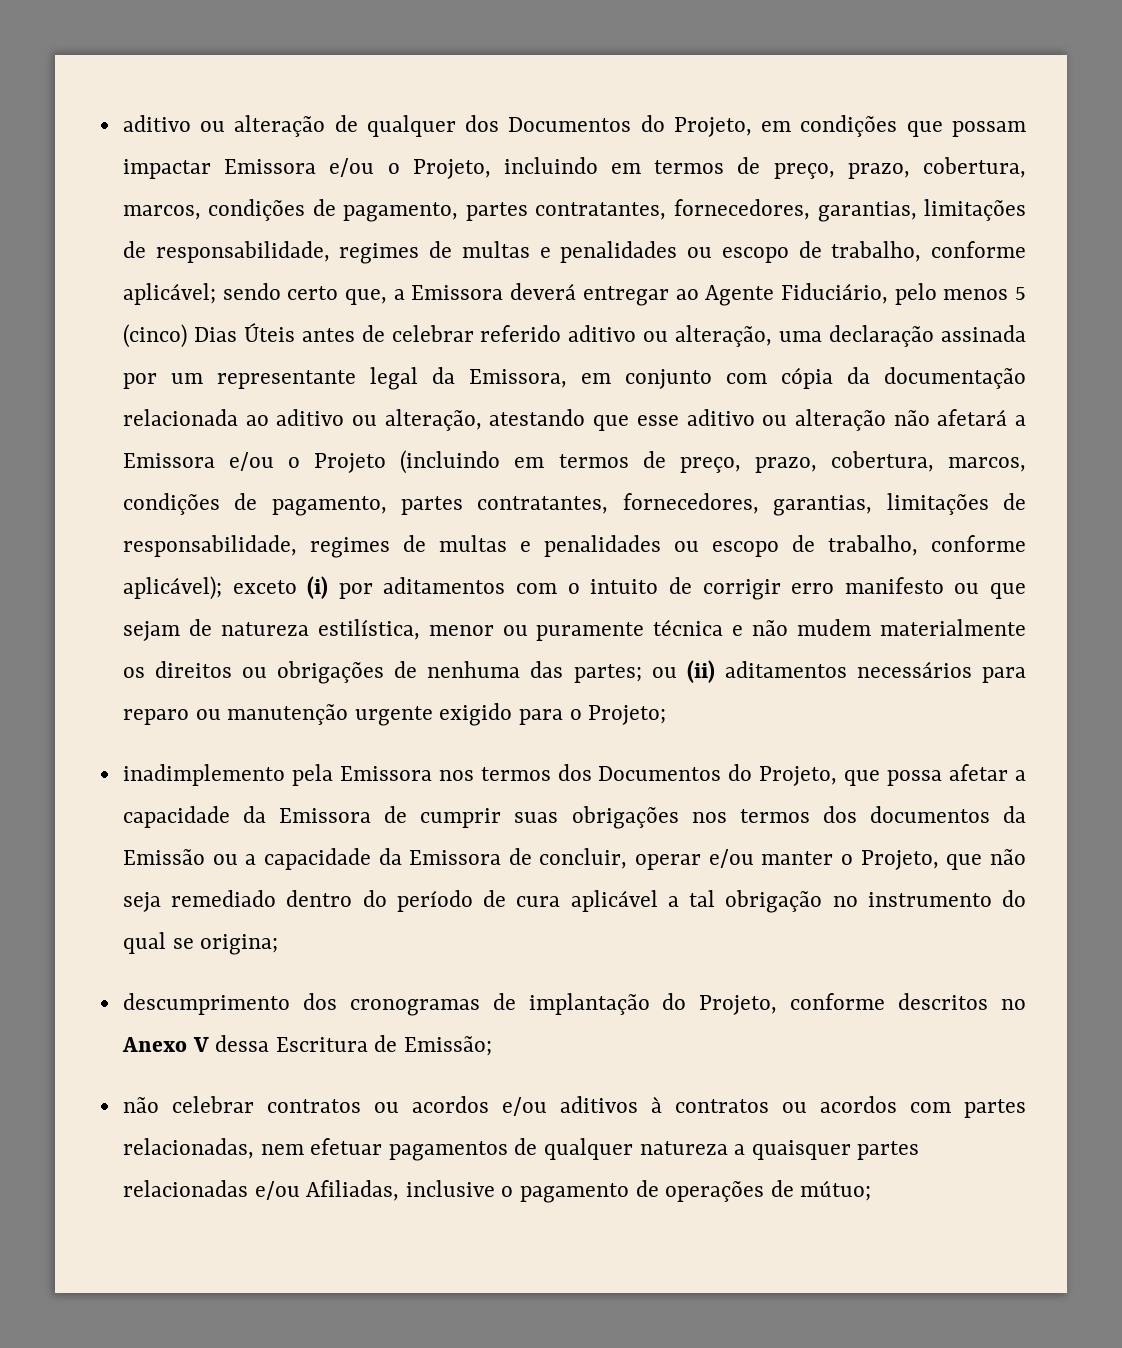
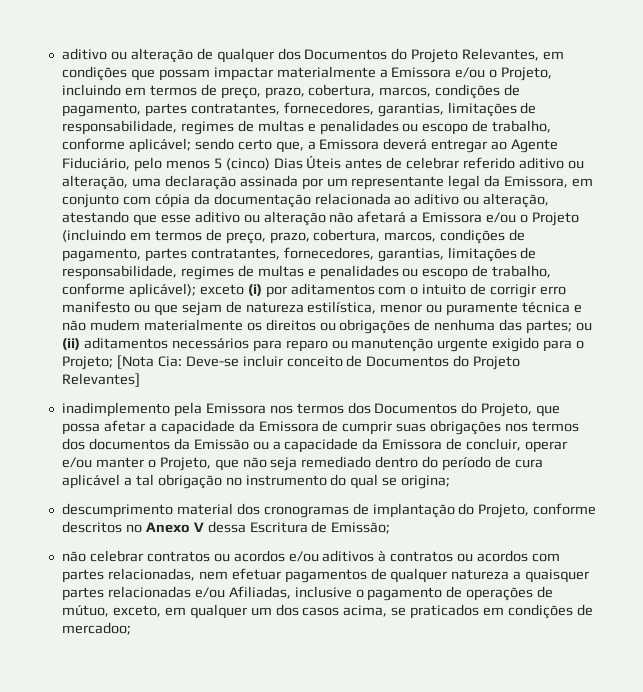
[673,117,752,137] Projeto, -> [411,48,540,63] Projeto Relevantes,
(211, 169) none -> [276,66,388,78] materialmente a
(667, 715) none -> [116,355,521,370] [61,373,140,387] [Nota Cia: Deve-se incluir conceito de Documentos do Projeto Relevantes]
(290, 1004) none -> [176,503,233,515] material
[800,1180,872,1201] mútuo; -> [61,604,593,619] [61,622,131,635] mútuo, exceto, em qualquer um dos casos acima, se praticados em condições de mercadoo;

